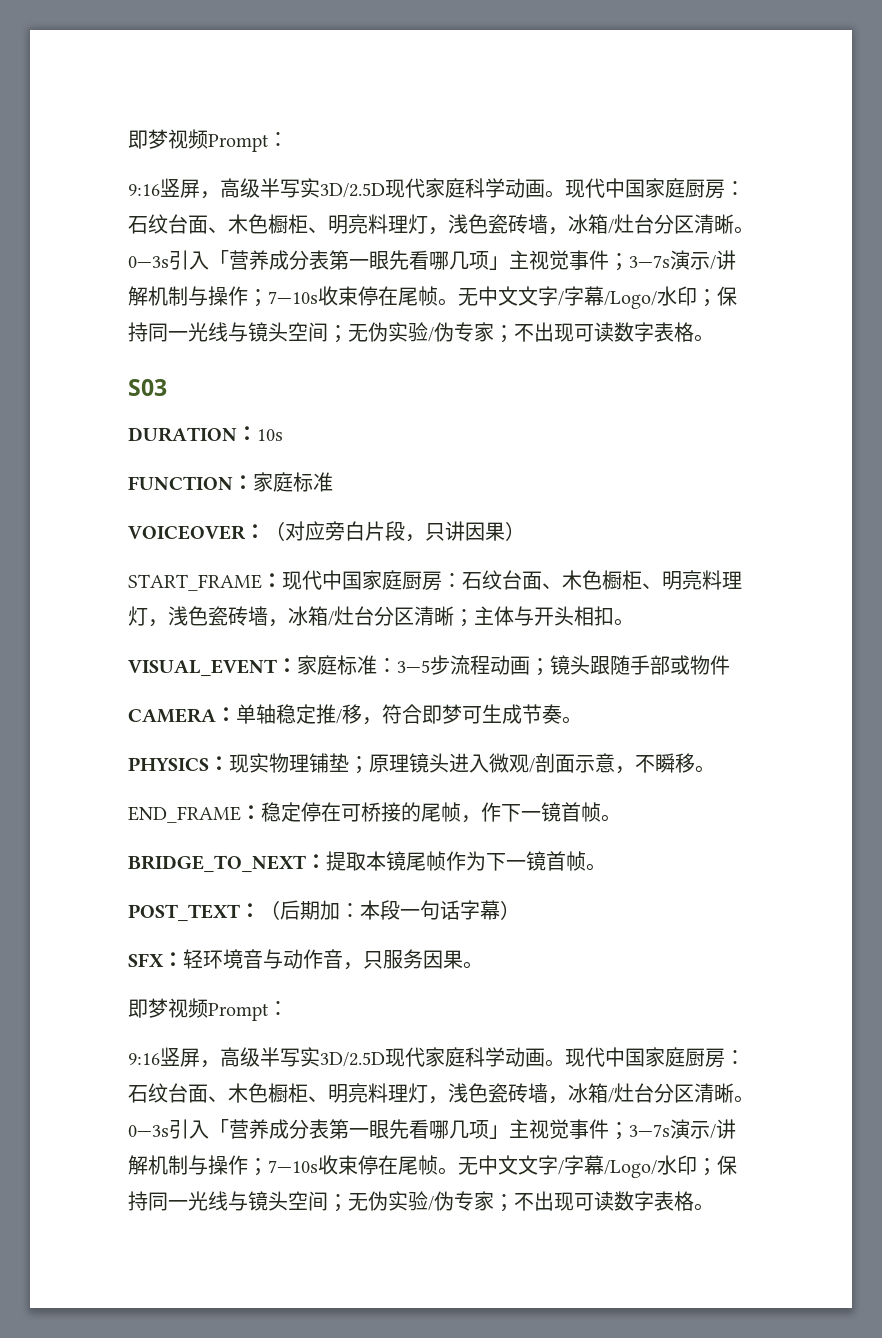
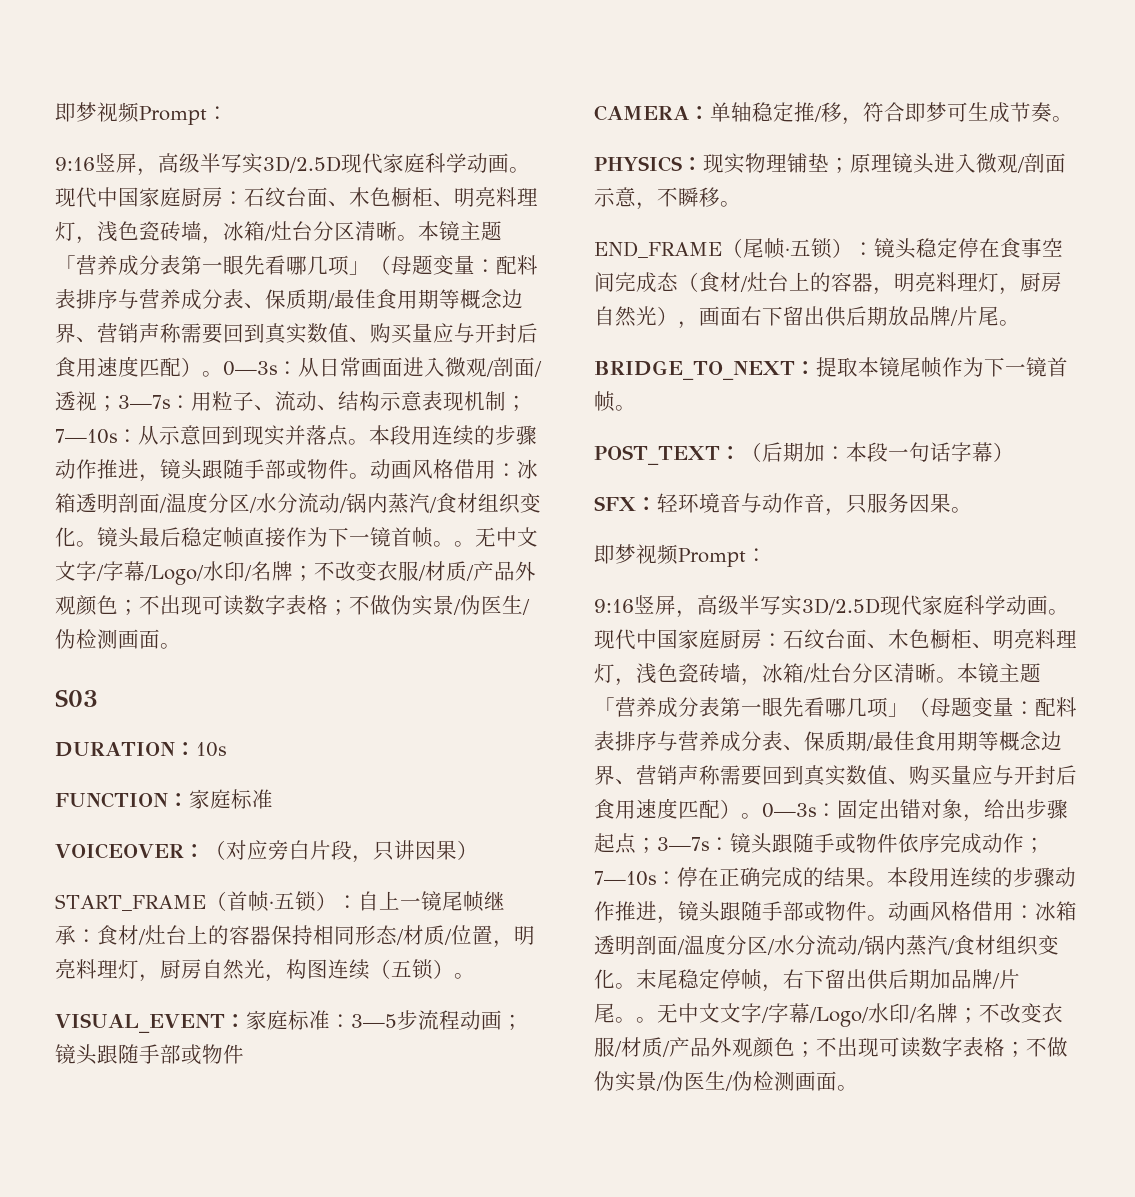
[128,250,736,271] [128,286,737,309] [128,322,694,343] 0—3s引入「营养成分表第一眼先看哪几项」主视觉事件；3—7s演示/讲解机制与操作；7—10s收束停在尾帧。无中文文字/字幕/Logo/水印；保持同一光线与镜头空间；无伪实验/伪专家；不出现可读数字表格 -> [418,221,502,241] [55,255,538,276] [55,289,523,310] [55,323,538,344] [55,356,542,377] [55,391,527,411] [55,425,537,446] [55,459,538,482] [55,492,541,514] [55,527,538,548] [55,561,536,585] [55,595,530,616] [55,629,160,649] 本镜主题「营养成分表第一眼先看哪几项」（母题变量：配料表排序与营养成分表、保质期/最佳食用期等概念边界、营销声称需要回到真实数值、购买量应与开封后食用速度匹配）。0—3s：从日常画面进入微观/剖面/透视；3—7s：用粒子、流动、结构示意表现机制；7—10s：从示意回到现实并落点。本段用连续的步骤动作推进，镜头跟随手部或物件。动画风格借用：冰箱透明剖面/温度分区/水分流动/锅内蒸汽/食材组织变化。镜头最后稳定帧直接作为下一镜首帧。。无中文文字/字幕/Logo/水印/名牌；不改变衣服/材质/产品外观颜色；不出现可读数字表格；不做伪实景/伪医生/伪检测画面
[262,570,742,591] [128,606,614,627] ：现代中国家庭厨房：石纹台面、木色橱柜、明亮料理灯，浅色瓷砖墙，冰箱/灶台分区清晰；主体与开头相扣 -> [205,891,505,912] [55,925,535,948] [55,959,454,982] （首帧·五锁）：自上一镜尾帧继承：食材/灶台上的容器保持相同形态/材质/位置，明亮料理灯，厨房自然光，构图连续（五锁）
[241,802,601,823] ：稳定停在可桥接的尾帧，作下一镜首帧 -> [722,238,1063,259] [594,272,1062,295] [594,306,999,329] （尾帧·五锁）：镜头稳定停在食事空间完成态（食材/灶台上的容器，明亮料理灯，厨房自然光），画面右下留出供后期放品牌/片尾
[128,1119,736,1140] [128,1155,737,1178] [128,1191,694,1212] 0—3s引入「营养成分表第一眼先看哪几项」主视觉事件；3—7s演示/讲解机制与操作；7—10s收束停在尾帧。无中文文字/字幕/Logo/水印；保持同一光线与镜头空间；无伪实验/伪专家；不出现可读数字表格 -> [957,663,1041,683] [594,697,1077,718] [594,731,1062,752] [594,765,1077,786] [594,798,1068,822] [594,833,1045,854] [594,867,1076,888] [594,901,1077,924] [594,934,1059,956] [594,969,1020,992] [594,1003,1063,1027] [594,1037,1068,1058] [594,1071,837,1092] 本镜主题「营养成分表第一眼先看哪几项」（母题变量：配料表排序与营养成分表、保质期/最佳食用期等概念边界、营销声称需要回到真实数值、购买量应与开封后食用速度匹配）。0—3s：固定出错对象，给出步骤起点；3—7s：镜头跟随手或物件依序完成动作；7—10s：停在正确完成的结果。本段用连续的步骤动作推进，镜头跟随手部或物件。动画风格借用：冰箱透明剖面/温度分区/水分流动/锅内蒸汽/食材组织变化。末尾稳定停帧，右下留出供后期加品牌/片尾。。无中文文字/字幕/Logo/水印/名牌；不改变衣服/材质/产品外观颜色；不出现可读数字表格；不做伪实景/伪医生/伪检测画面

